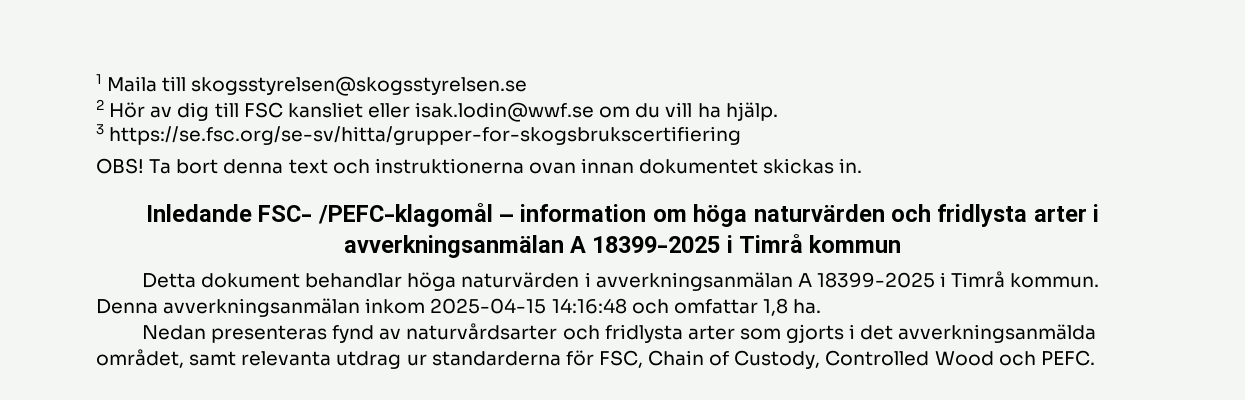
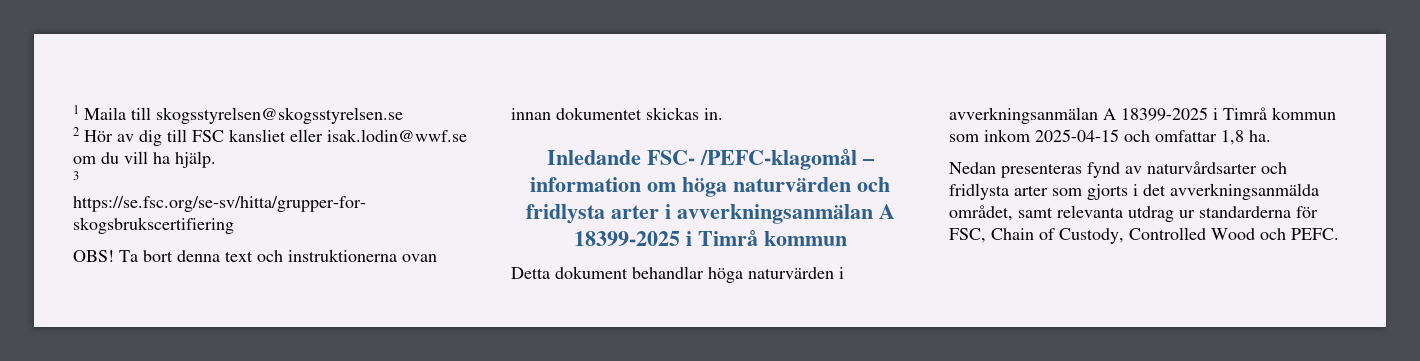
[1010,273,1100,288] [96,298,361,317] kommun. Denna avverkningsanmälan -> [1272,107,1336,120] [949,134,979,142] kommun som
[551,298,627,314] 14:16:48 -> (1119, 135) none

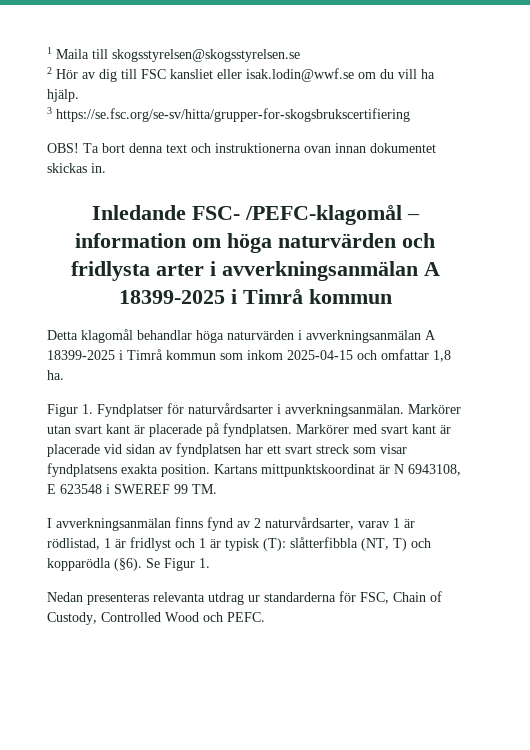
[555,266,628,279] dokument -> [81,329,133,343] klagomål
[949,161,1287,178] [949,183,1319,200] [949,205,1053,221] Nedan presenteras fynd av naturvårdsarter och fridlysta arter som gjorts i det avverkningsanmälda området, samt -> [47,403,461,417] [47,423,451,437] [47,443,407,457] [47,463,461,477] [47,484,217,494] [47,517,415,531] [47,537,431,551] [47,558,210,571] [47,592,149,605] Figur 1. Fyndplatser för naturvårdsarter i avverkningsanmälan. Markörer utan svart kant är placerade på fyndplatsen. Markörer med svart kant är placerade vid sidan av fyndplatsen har ett svart streck som visar fyndplatsens exakta position. Kartans mittpunktskoordinat är N 6943108, E 623548 i SWEREF 99 TM. // I avverkningsanmälan finns fynd av 2 naturvårdsarter, varav 1 är rödlistad, 1 är fridlyst och 1 är typisk (T): slåtterfibbla (NT, T) och kopparödla (§6). Se Figur 1. // Nedan presenteras

